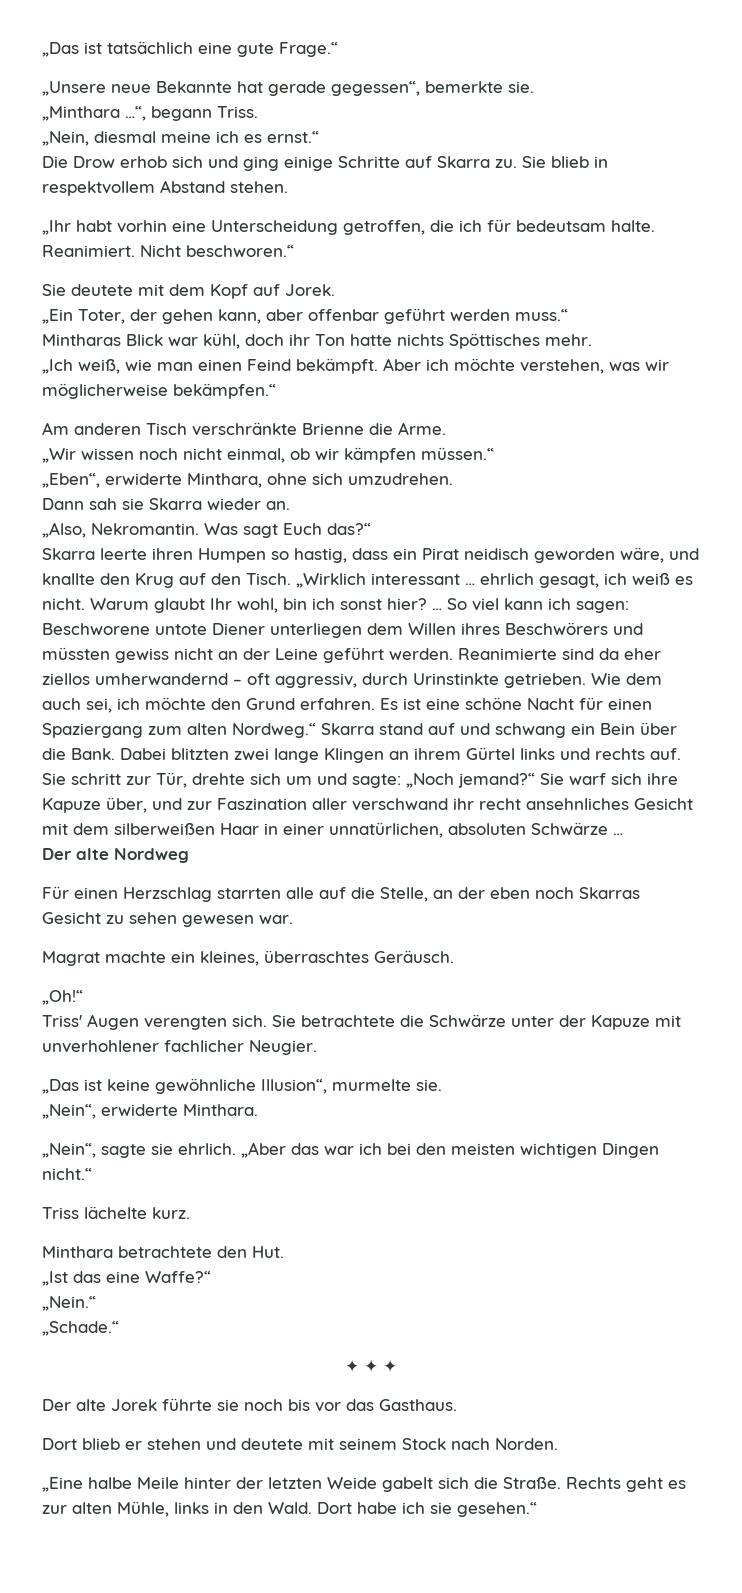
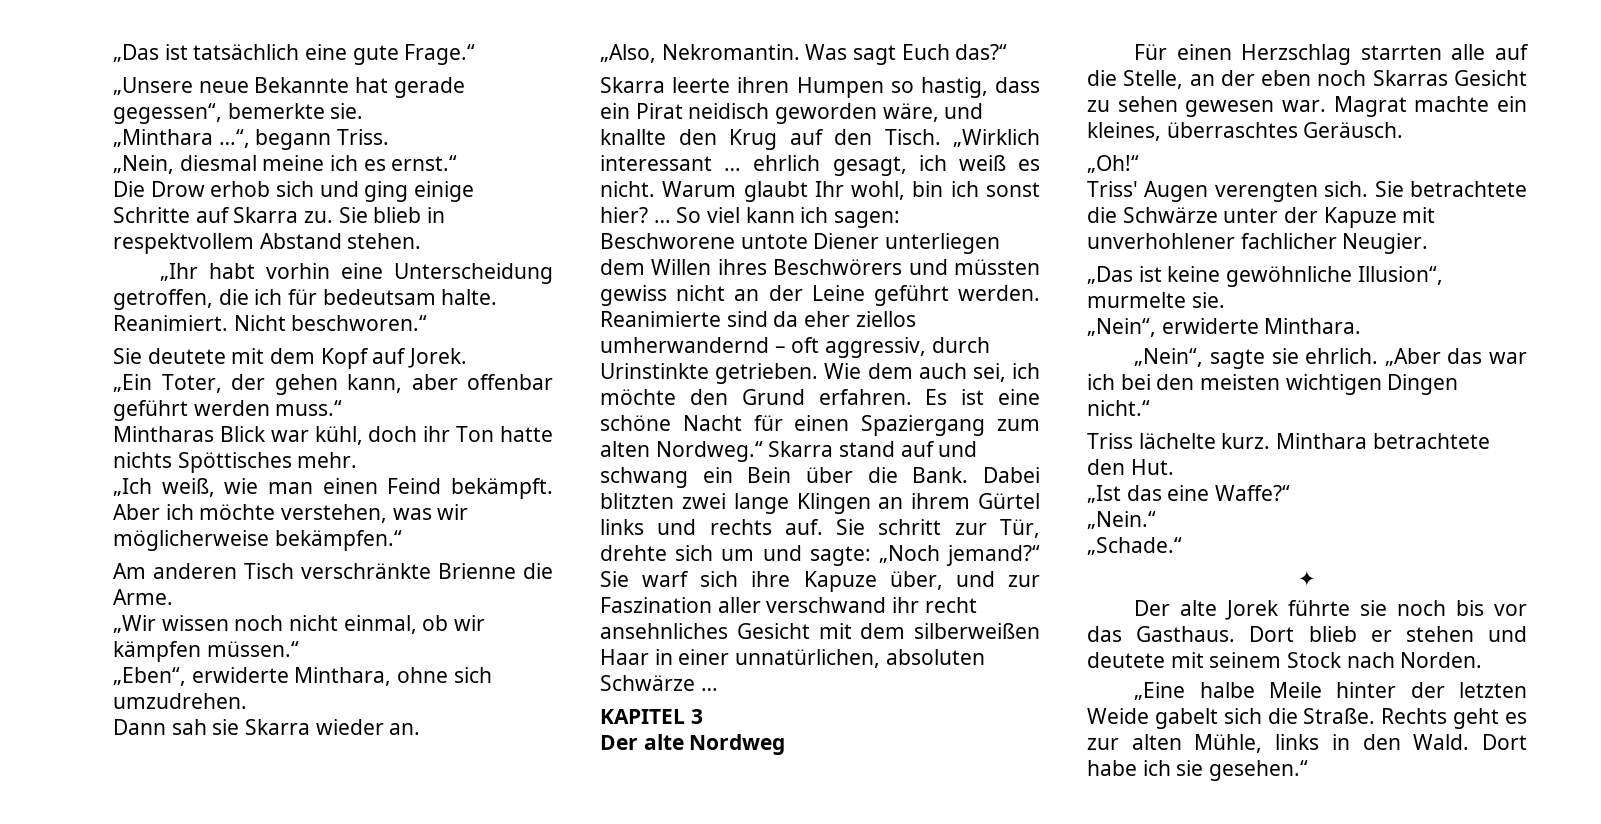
(623, 834) none -> [600,709,703,724] // KAPITEL 3
(293, 919) // -> (1326, 106) none
(190, 1213) // -> (1271, 441) none
[364,1359,397,1373] ✦ ✦ -> (1316, 578) none
(457, 1405) // -> (1236, 634) none

